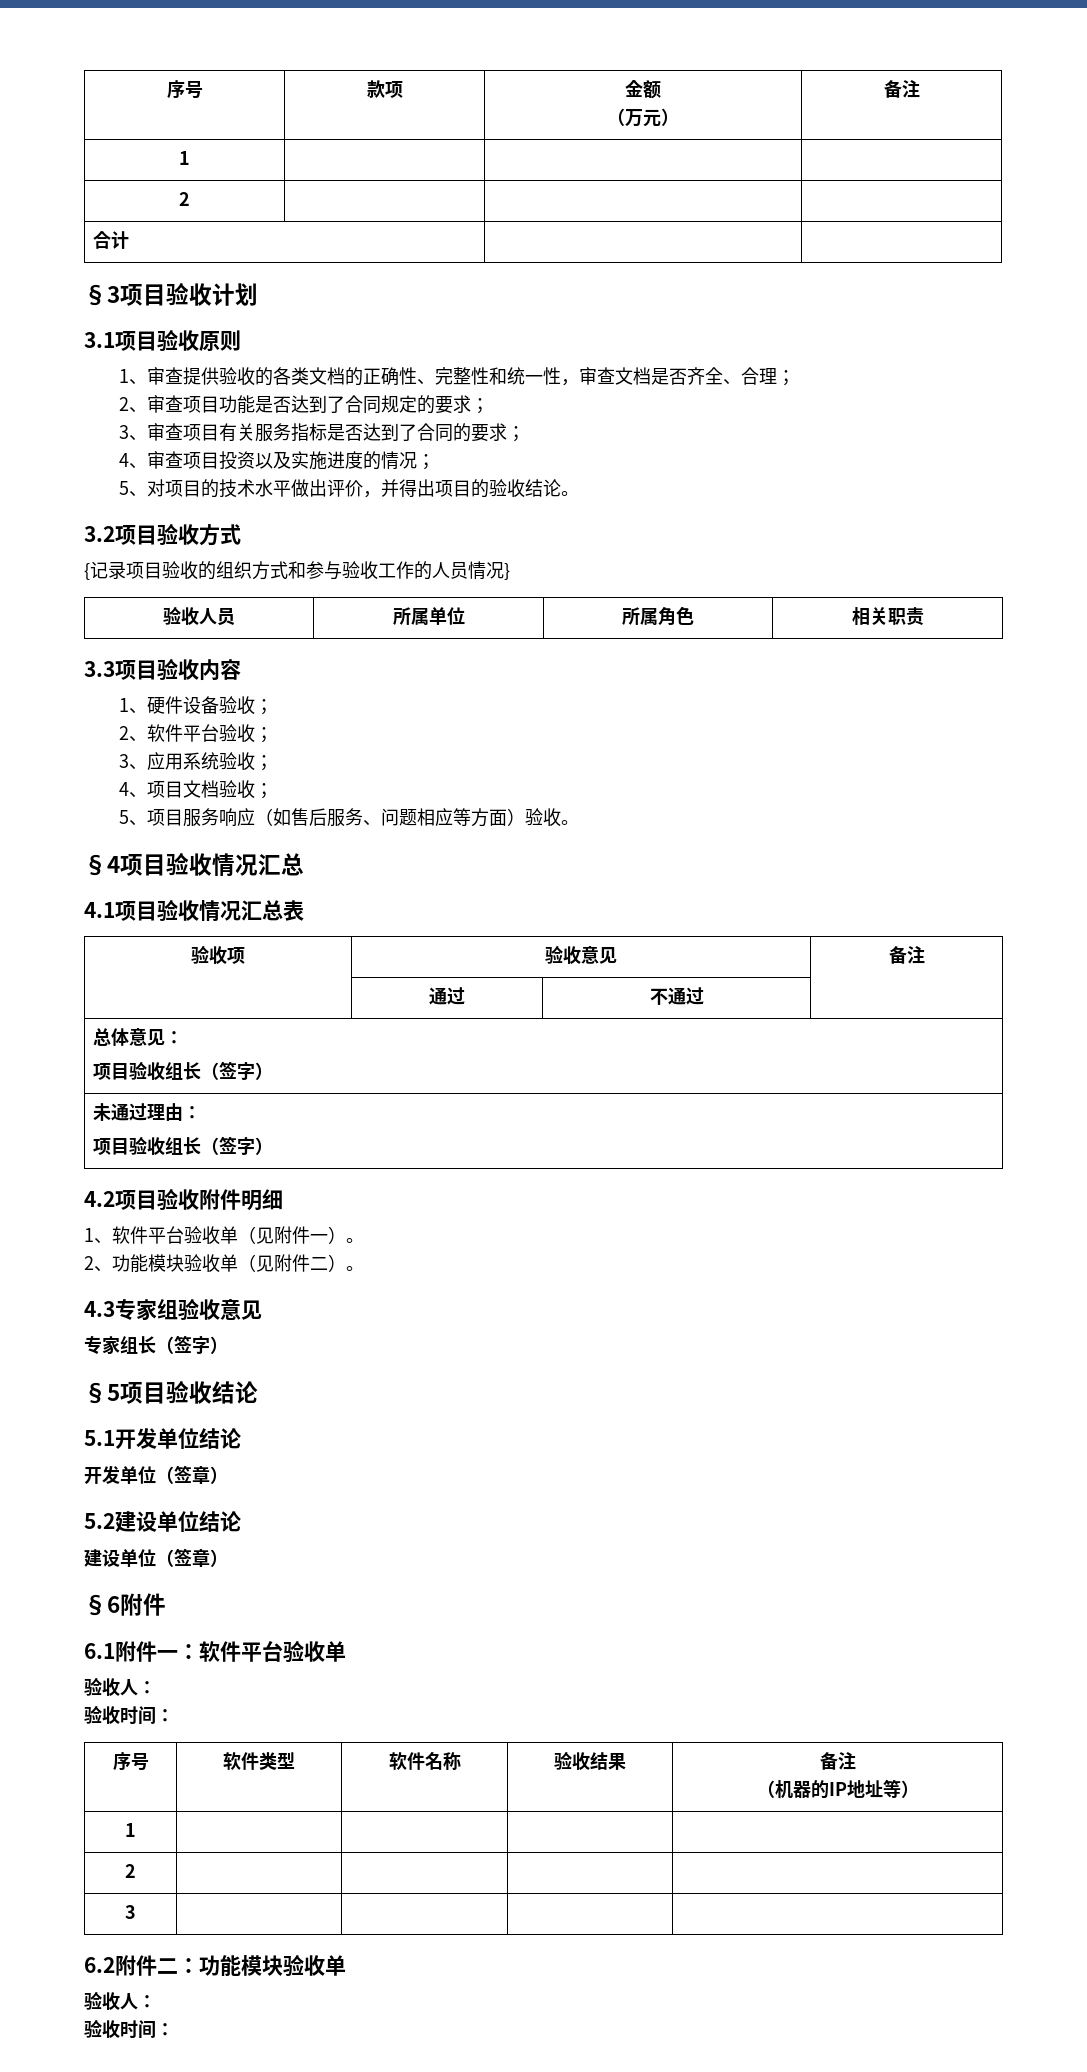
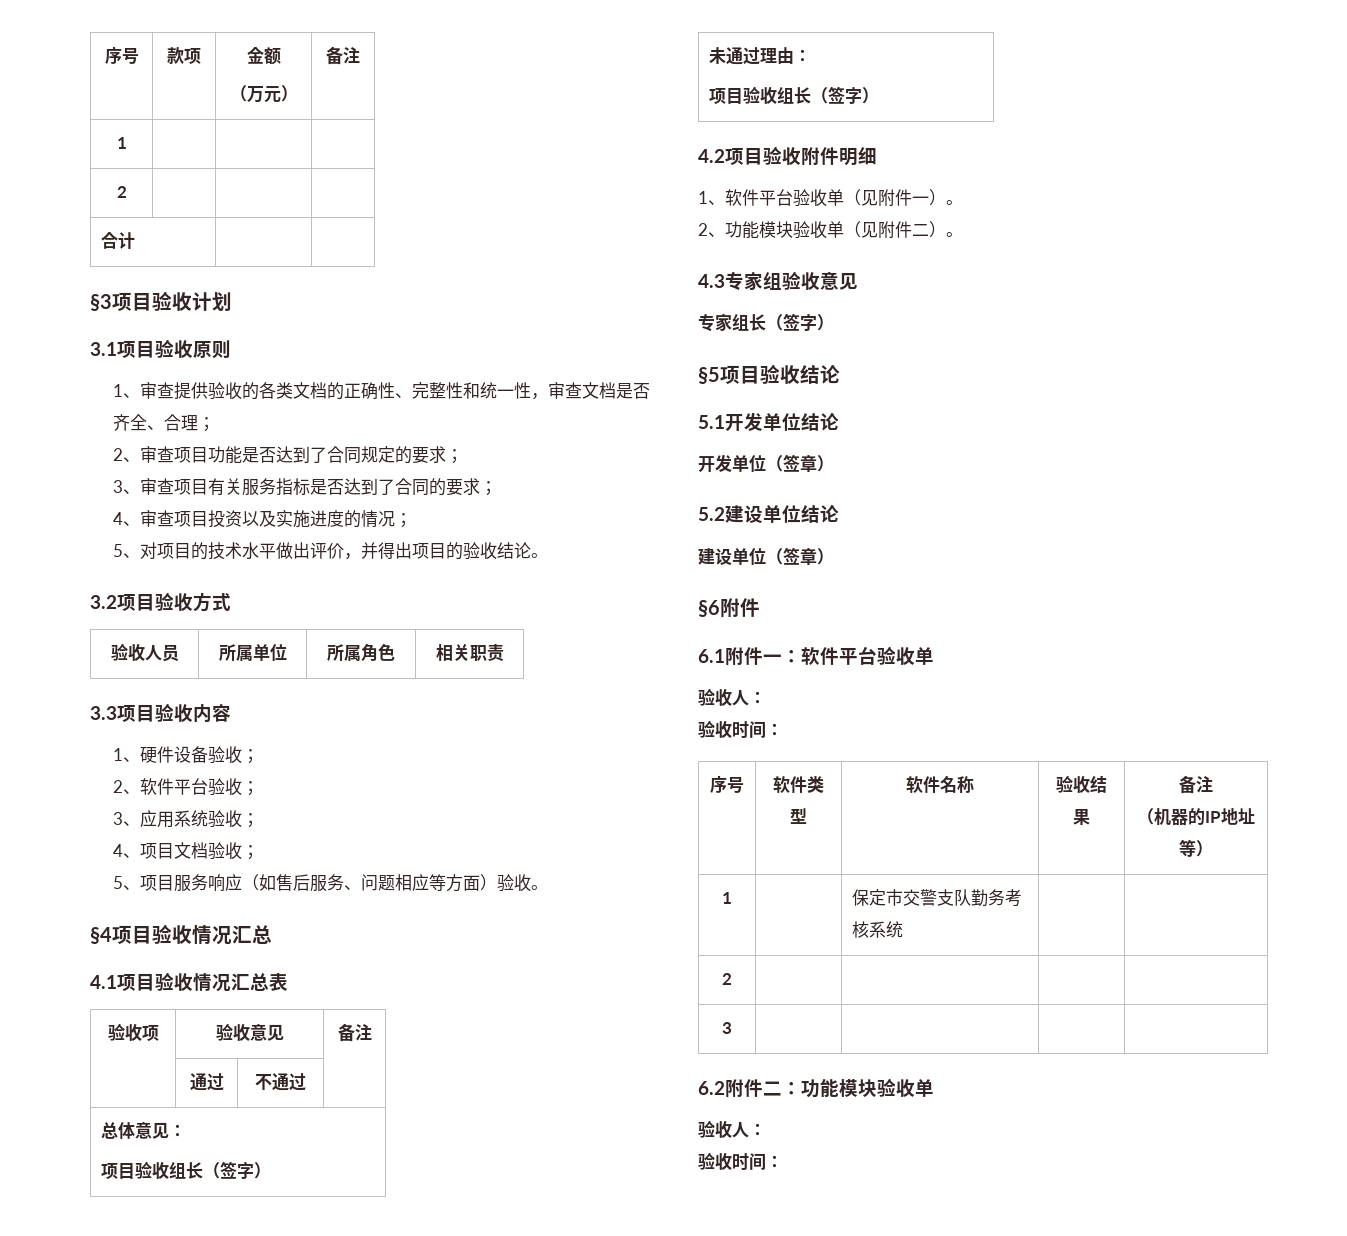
[84,561,510,580] // {记录项目验收的组织方式和参与验收工作的人员情况} -> (231, 602) none
(136, 1830) none -> [851,889,1022,907] [851,921,903,938] 保定市交警支队勤务考核系统

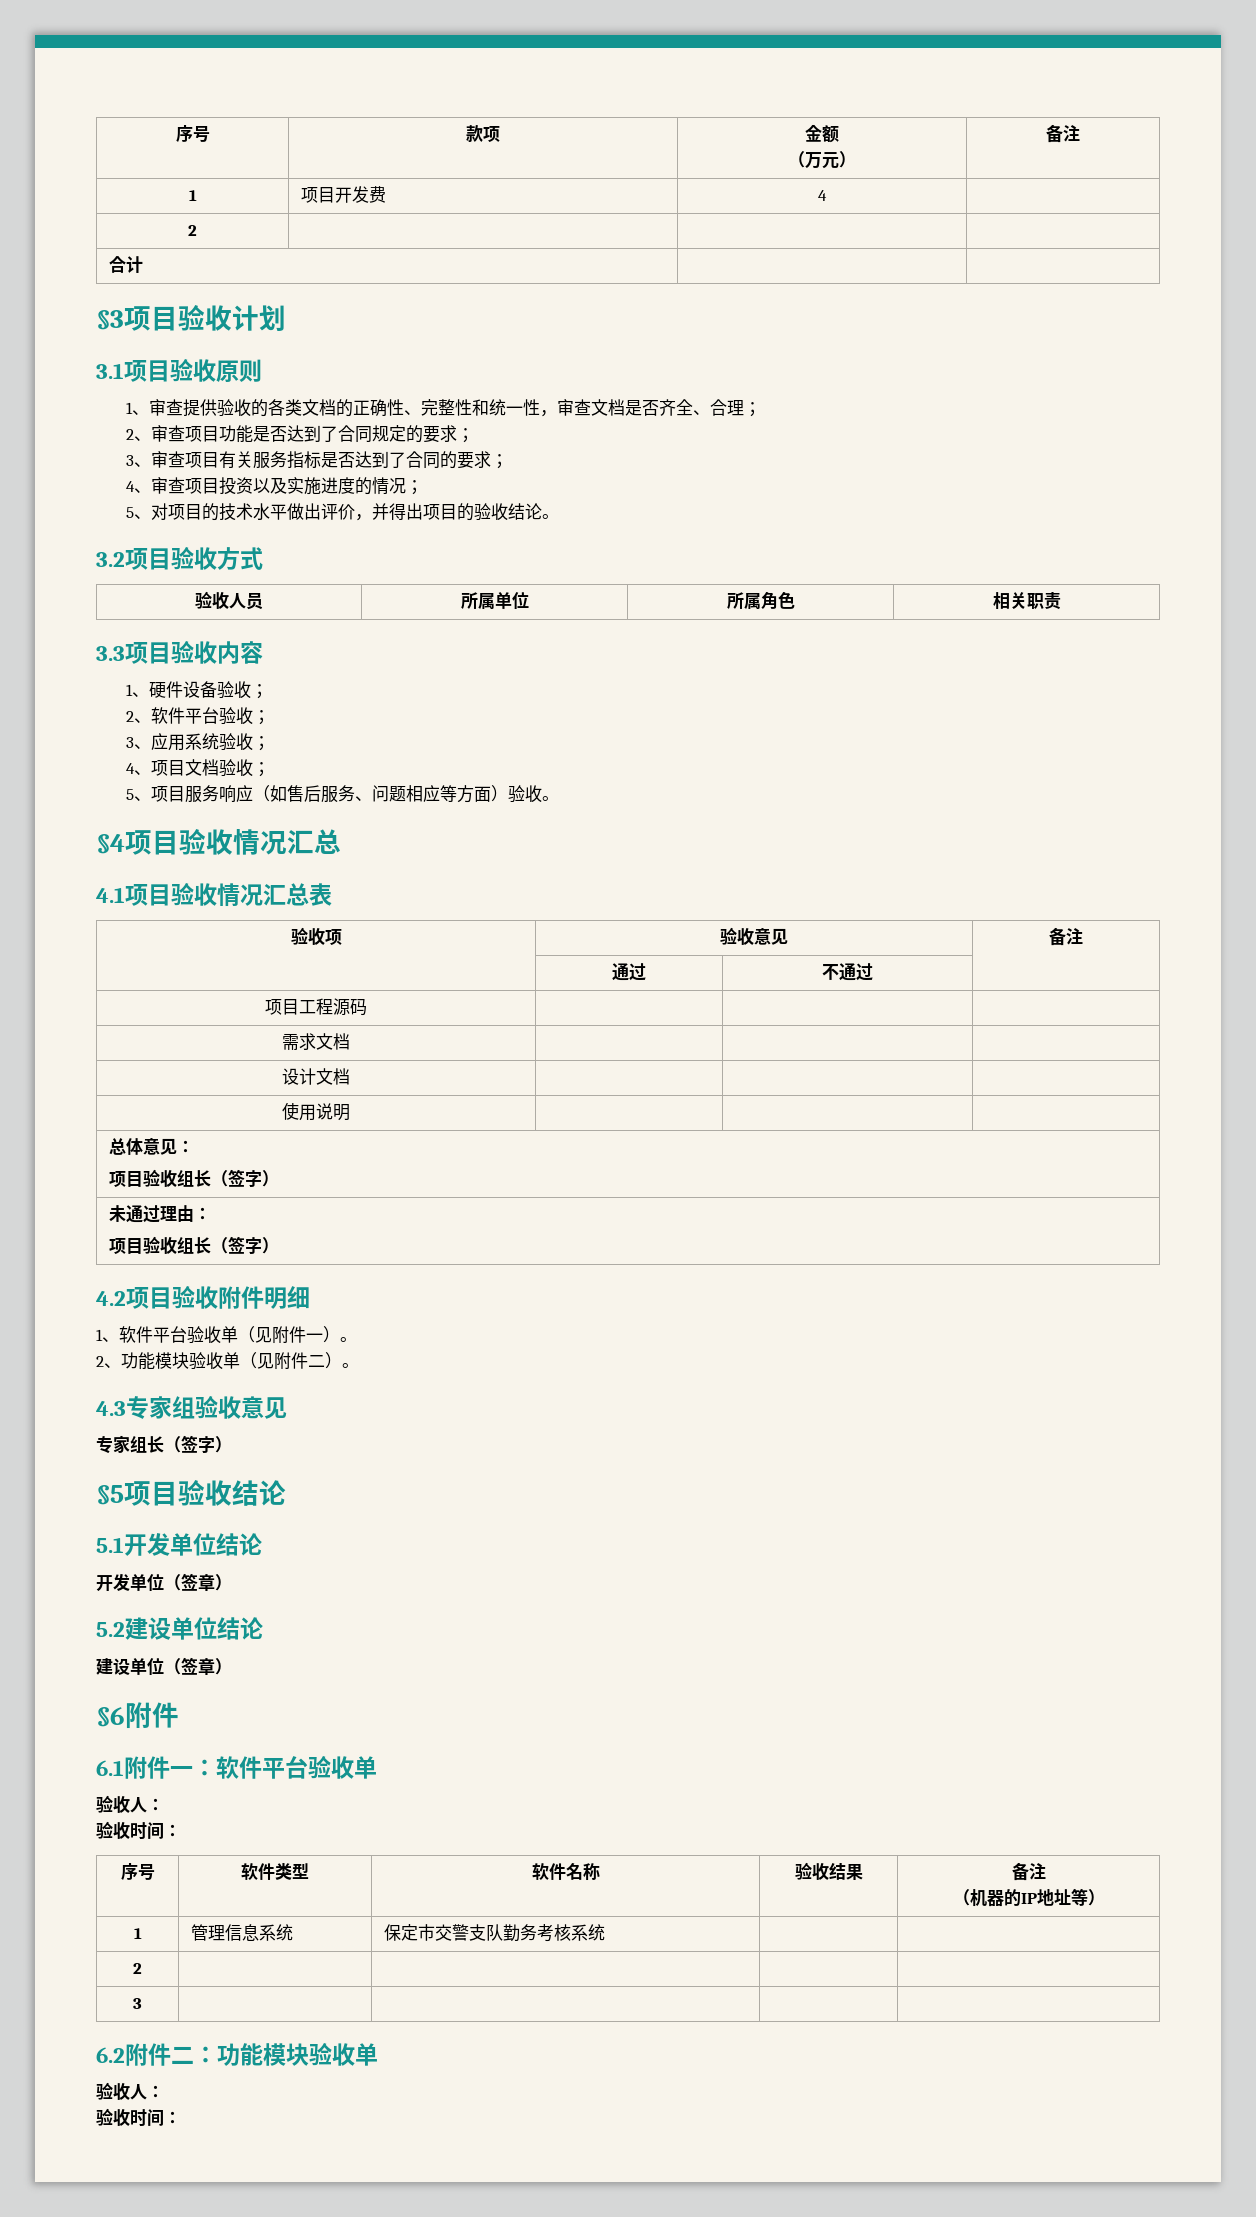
(127, 143) | -> [301,186,387,203] [818,190,827,201] 项目开发费 | 4
(306, 1082) none -> [265,998,367,1016] [282,1033,350,1050] [282,1068,350,1085] [282,1102,350,1121] // 项目工程源码 | | | // 需求文档 | | | // 设计文档 | | | // 使用说明 | | |
(732, 898) none -> [191,1924,294,1941] 管理信息系统

